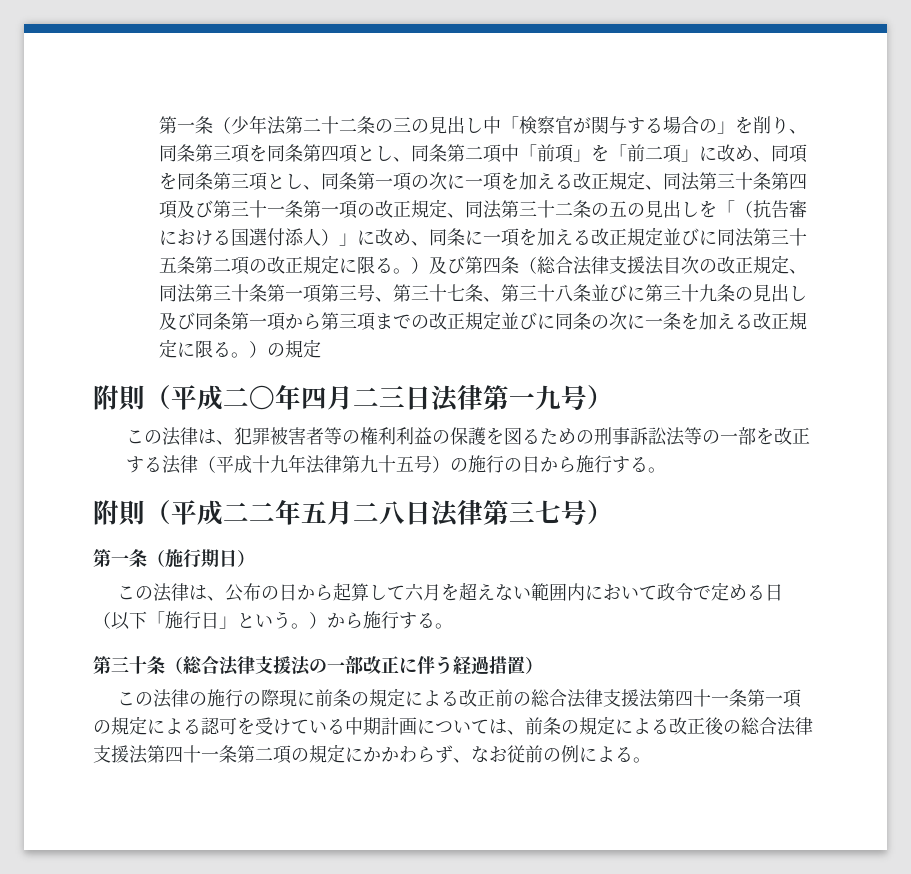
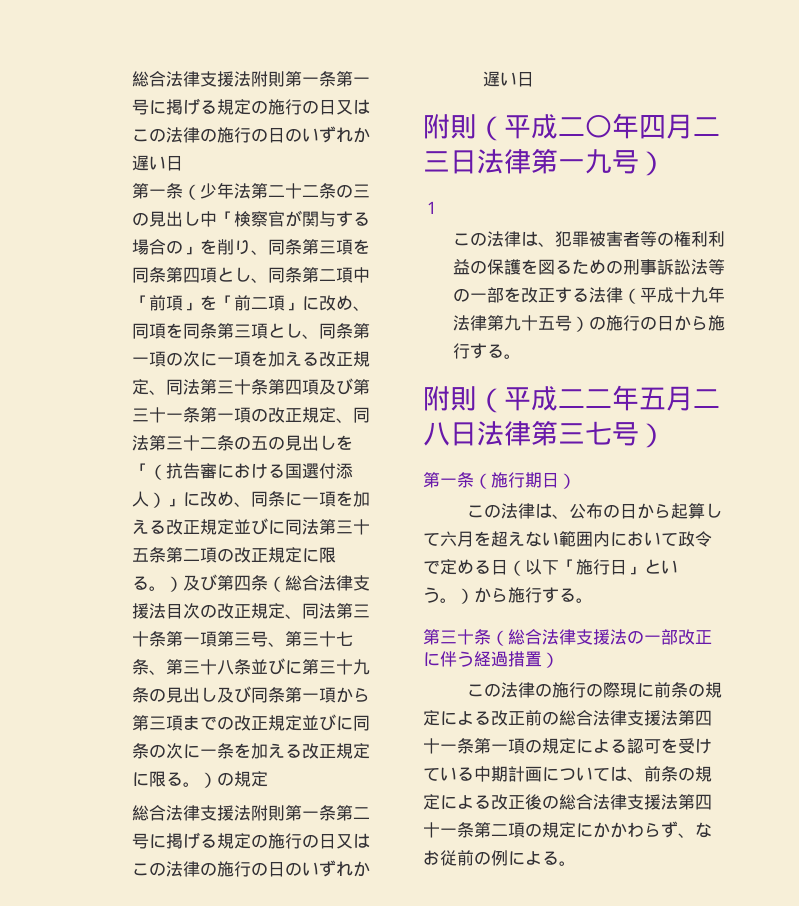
(159, 125) none -> [132,71,371,87] [132,98,371,115] [132,126,371,143] [132,155,184,171] 総合法律支援法附則第一条第一号に掲げる規定の施行の日又はこの法律の施行の日のいずれか遅い日 //
(322, 348) none -> [132,805,371,821] [132,832,371,849] [132,860,371,877] [483,71,535,87] // 総合法律支援法附則第一条第二号に掲げる規定の施行の日又はこの法律の施行の日のいずれか遅い日
(613, 397) none -> [423,201,440,214] // １

